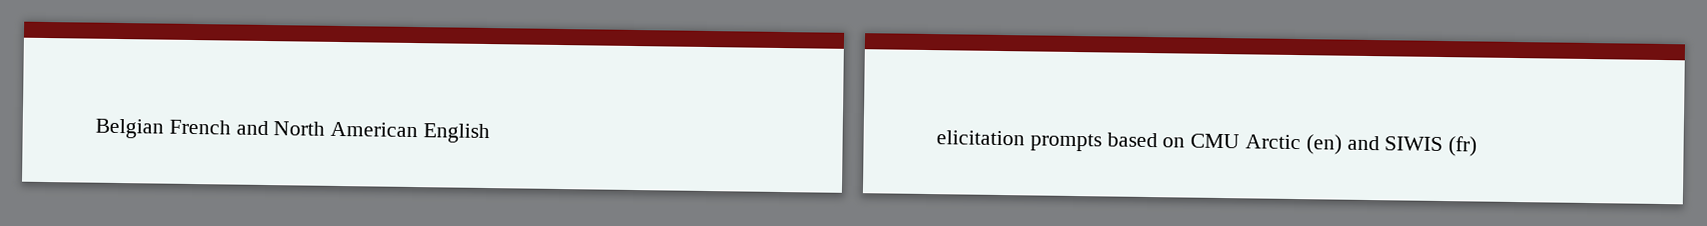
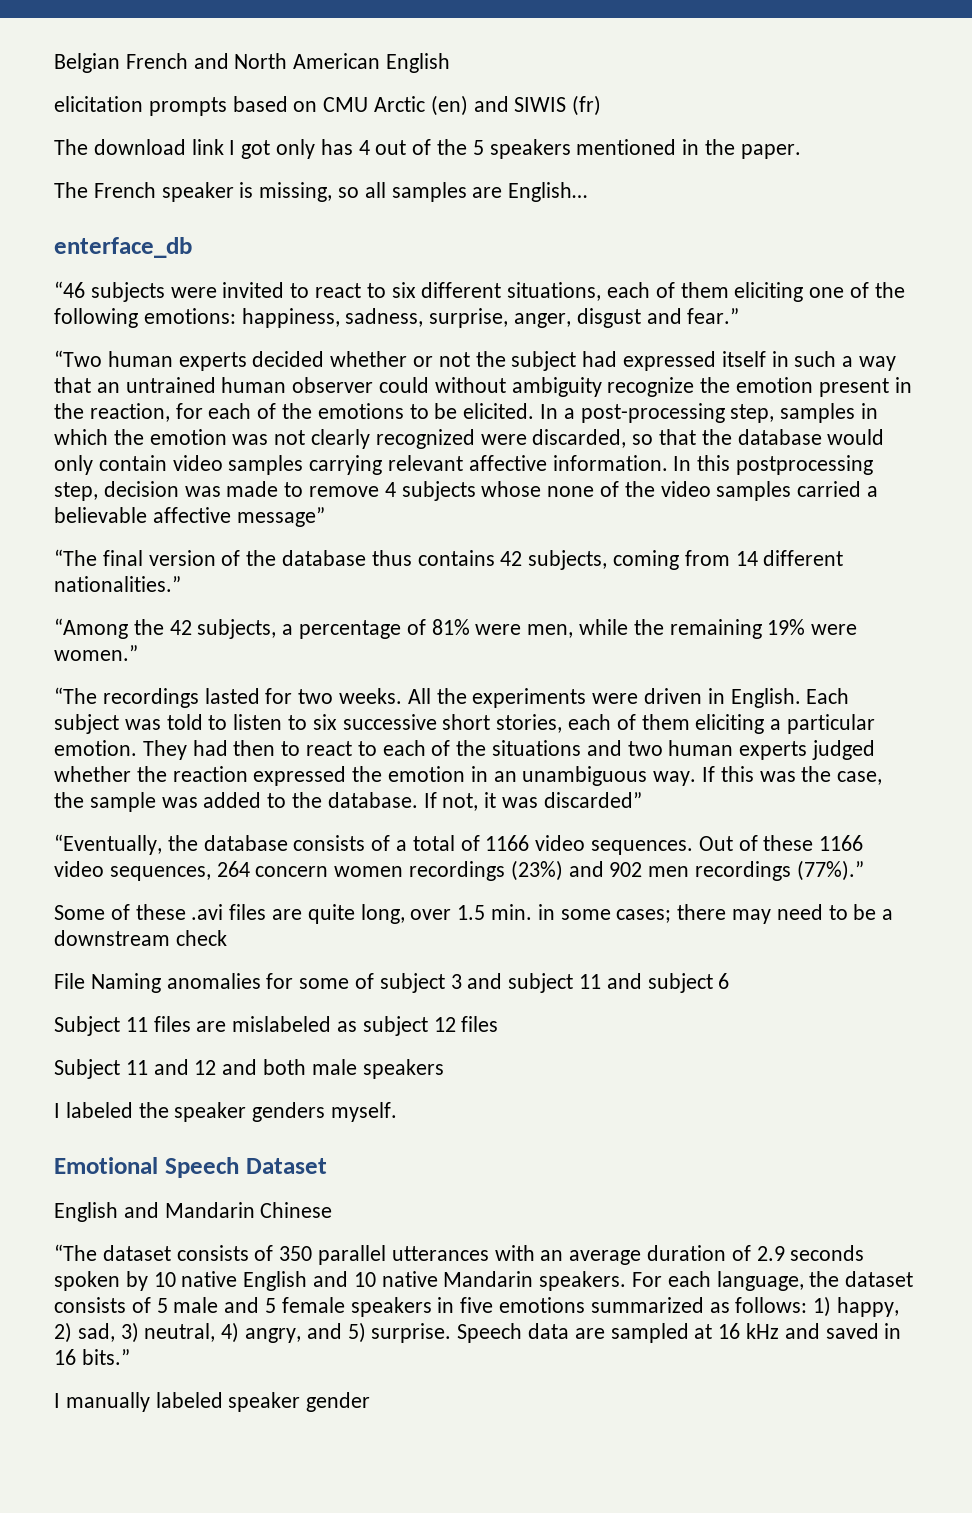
(1478, 146) none -> [54,139,801,159] [54,182,588,202] [54,237,192,258] [54,281,905,302] [54,308,740,328] [54,350,897,371] [54,377,912,397] [54,403,879,423] [54,429,885,449] [54,455,874,475] [54,481,879,501] [54,507,325,527] [54,549,844,570] [54,576,181,592] [54,618,858,639] [54,645,138,661] [54,687,850,708] [54,714,876,734] [54,740,876,760] [54,766,883,786] [54,792,642,812] [54,834,864,855] [54,860,864,881] [54,904,894,924] [54,930,227,946] [54,973,730,993] [54,1016,499,1036] [54,1059,444,1079] [54,1102,398,1122] [54,1157,327,1178] [54,1202,333,1222] [54,1244,865,1265] [54,1271,914,1291] [54,1296,900,1317] [54,1322,902,1343] [54,1349,130,1365] [54,1392,371,1412] // The download link I got only has 4 out of the 5 speakers mentioned in the paper. // The French speaker is missing, so all samples are English… // enterface_db // “46 subjects were invited to react to six different situations, each of them eliciting one of the following emotions: happiness, sadness, surprise, anger, disgust and fear.” // “Two human experts decided whether or not the subject had expressed itself in such a way that an untrained human observer could without ambiguity recognize the emotion present in the reaction, for each of the emotions to be elicited. In a post-processing step, samples in which the emotion was not clearly recognized were discarded, so that the database would only contain video samples carrying relevant affective information. In this postprocessing step, decision was made to remove 4 subjects whose none of the video samples carried a believable affective message” // “The final version of the database thus contains 42 subjects, coming from 14 different nationalities.” // “Among the 42 subjects, a percentage of 81% were men, while the remaining 19% were women.” // “The recordings lasted for two weeks. All the experiments were driven in English. Each subject was told to listen to six successive short stories, each of them eliciting a particular emotion. They had then to react to each of the situations and two human experts judged whether the reaction expressed the emotion in an unambiguous way. If this was the case, the sample was added to the database. If not, it was discarded” // “Eventually, the database consists of a total of 1166 video sequences. Out of these 1166 video sequences, 264 concern women recordings (23%) and 902 men recordings (77%).” // Some of these .avi files are quite long, over 1.5 min. in some cases; there may need to be a downstream check // File Naming anomalies for some of subject 3 and subject 11 and subject 6 // Subject 11 files are mislabeled as subject 12 files // Subject 11 and 12 and both male speakers // I labeled the speaker genders myself. // Emotional Speech Dataset // English and Mandarin Chinese // “The dataset consists of 350 parallel utterances with an average duration of 2.9 seconds spoken by 10 native English and 10 native Mandarin speakers. For each language, the dataset consists of 5 male and 5 female speakers in five emotions summarized as follows: 1) happy, 2) sad, 3) neutral, 4) angry, and 5) surprise. Speech data are sampled at 16 kHz and saved in 16 bits.” // I manually labeled speaker gender

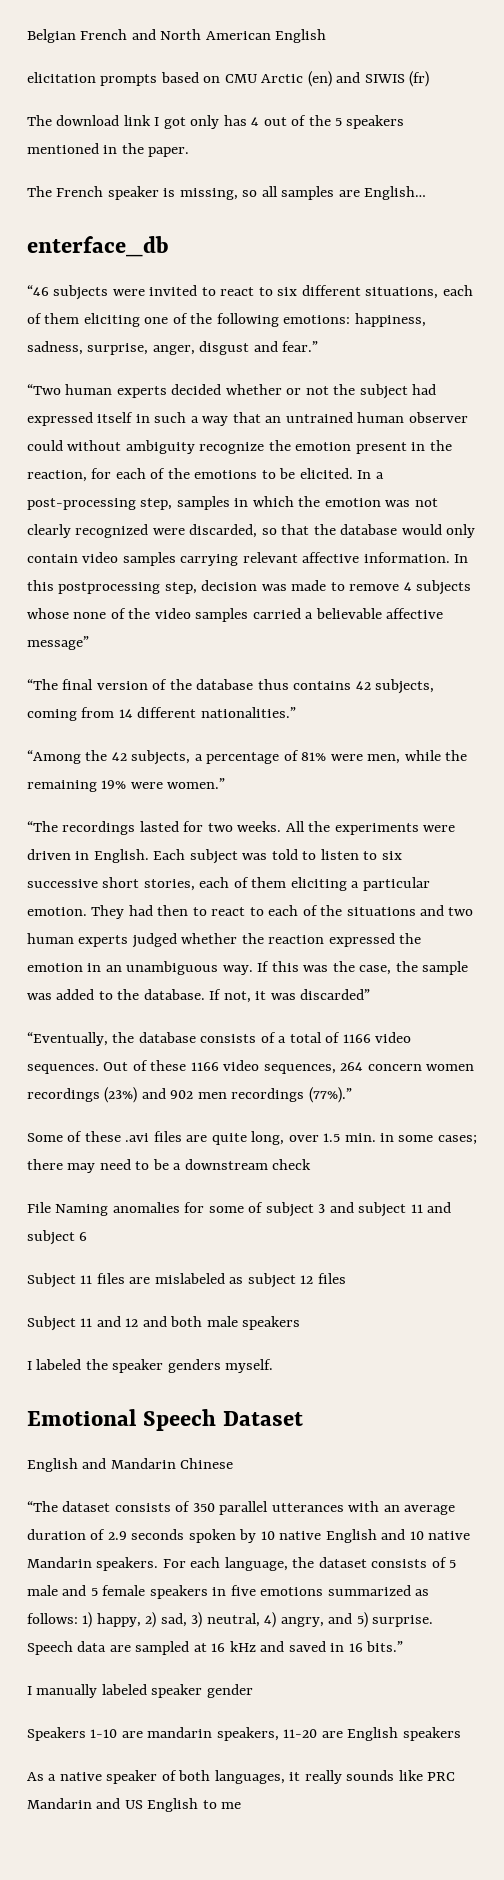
(371, 1402) none -> [27,1727,461,1741] [27,1770,456,1784] [27,1798,242,1812] // Speakers 1-10 are mandarin speakers, 11-20 are English speakers // As a native speaker of both languages, it really sounds like PRC Mandarin and US English to me

